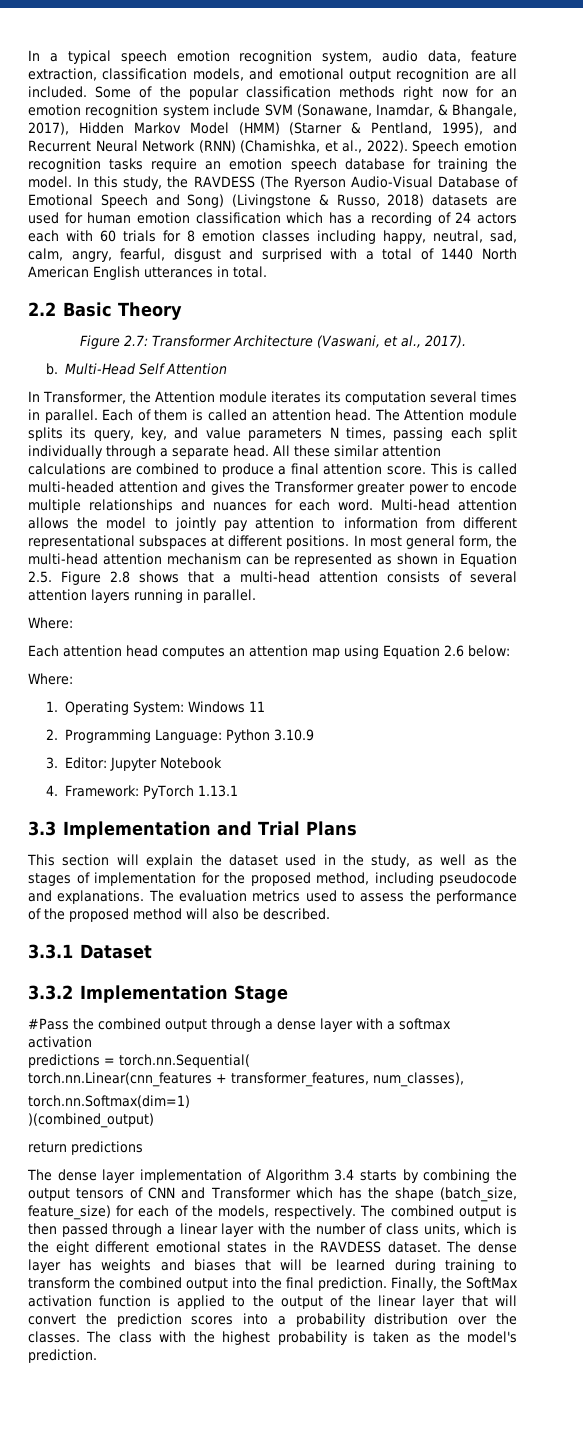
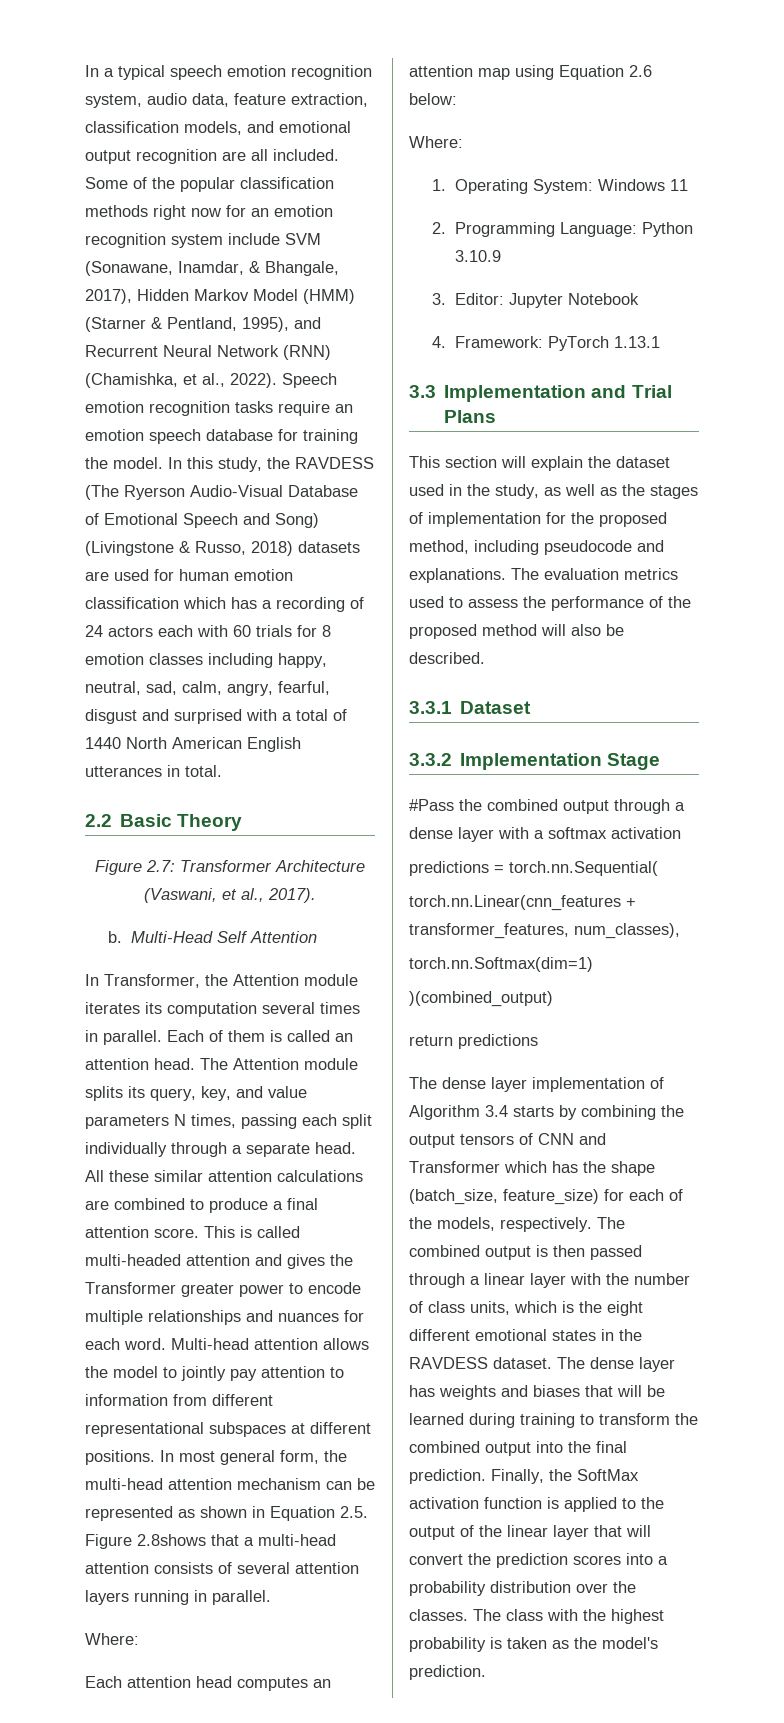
[109,571,179,583] 2.8 shows -> [137,1534,206,1546] 2.8shows

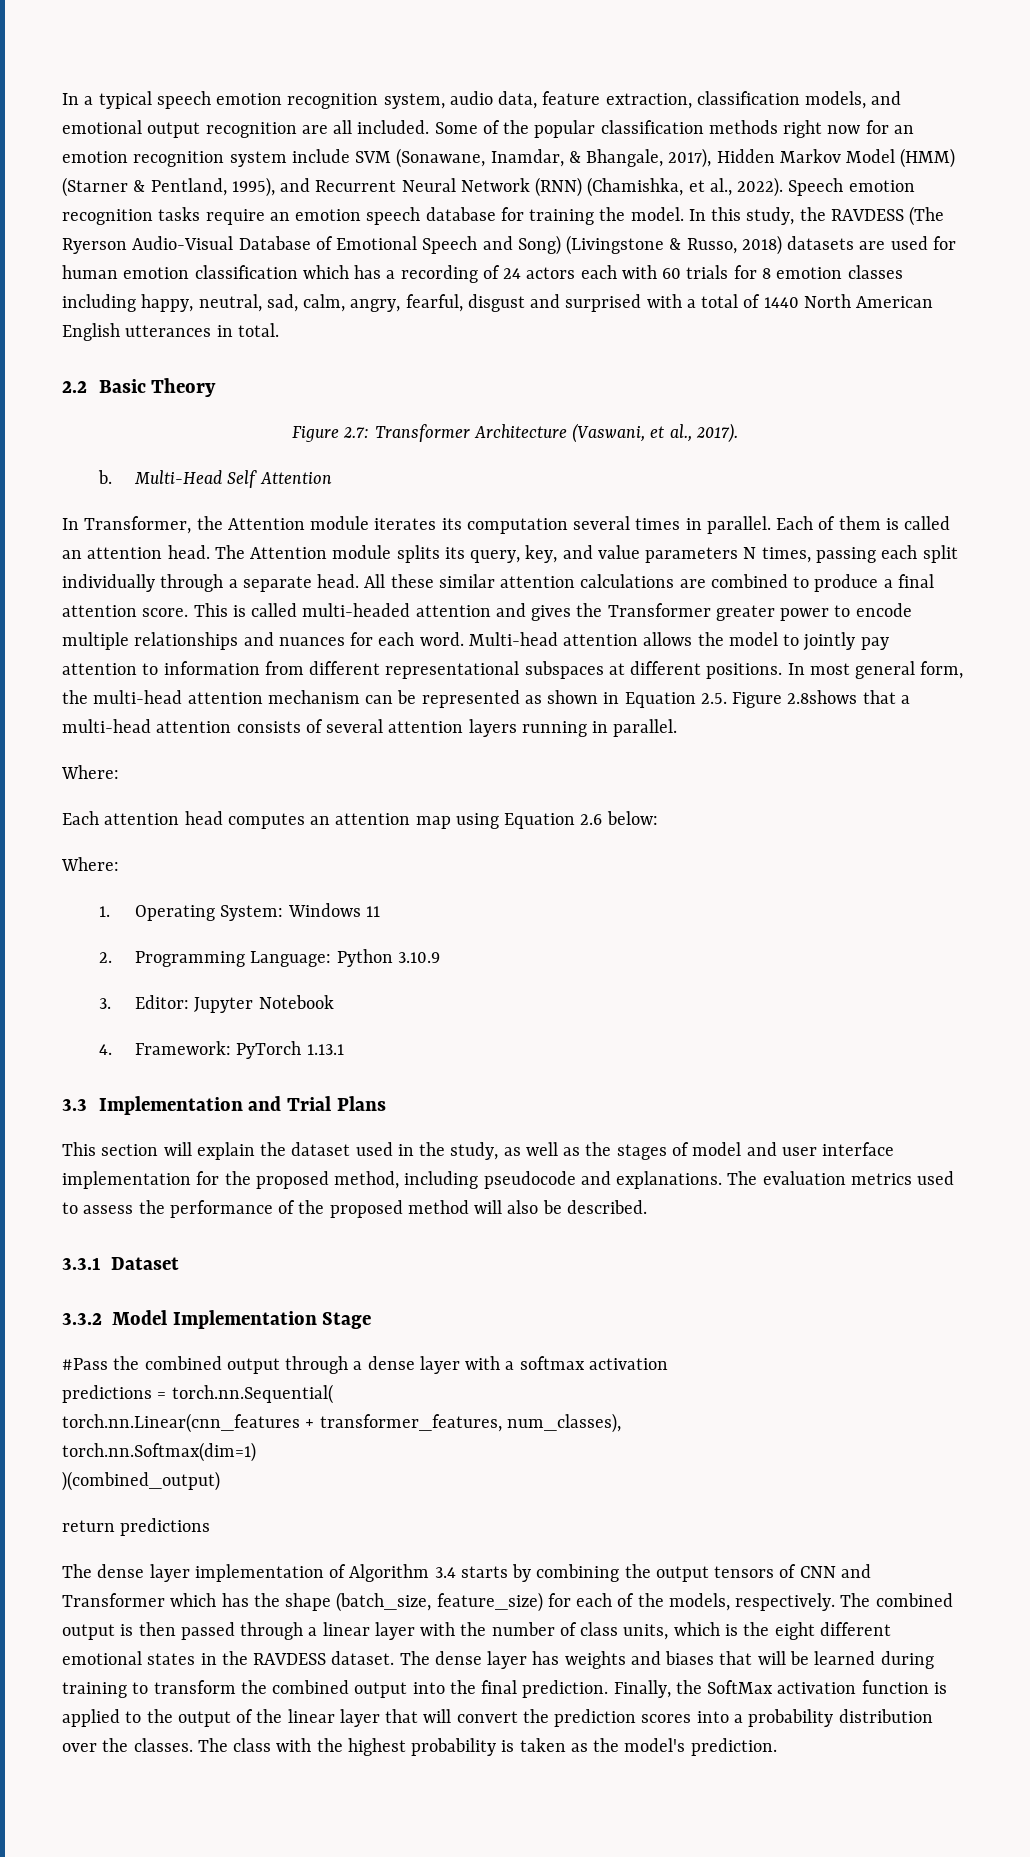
(423, 518) none -> [692,1142,895,1156] model and user interface
(452, 759) none -> [111,1310,167,1325] Model

